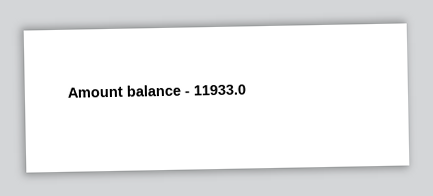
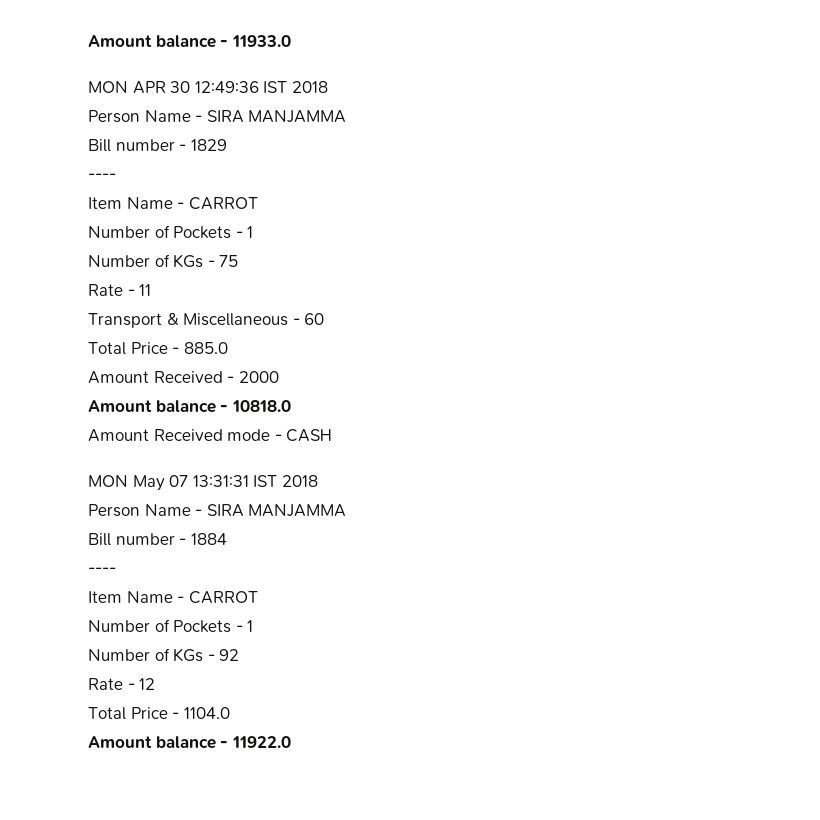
(246, 90) none -> [88,81,328,94] [88,110,347,123] [88,139,227,152] [88,173,116,180] [88,197,258,210] [88,225,254,239] [88,254,239,268] [88,284,152,296] [88,312,325,328] [88,342,228,355] [88,371,279,384] [88,400,291,413] [88,429,333,442] [88,475,318,491] [88,504,347,517] [88,533,227,546] [88,567,116,574] [88,591,258,604] [88,619,254,633] [88,648,240,662] [88,678,156,690] [88,707,230,720] [88,736,291,749] // MON APR 30 12:49:36 IST 2018 // Person Name - SIRA MANJAMMA // Bill number - 1829 // ---- // Item Name - CARROT // Number of Pockets - 1 // Number of KGs - 75 // Rate - 11 // Transport & Miscellaneous - 60 // Total Price - 885.0 // Amount Received - 2000 // Amount balance - 10818.0 // Amount Received mode - CASH // MON May 07 13:31:31 IST 2018 // Person Name - SIRA MANJAMMA // Bill number - 1884 // ---- // Item Name - CARROT // Number of Pockets - 1 // Number of KGs - 92 // Rate - 12 // Total Price - 1104.0 // Amount balance - 11922.0

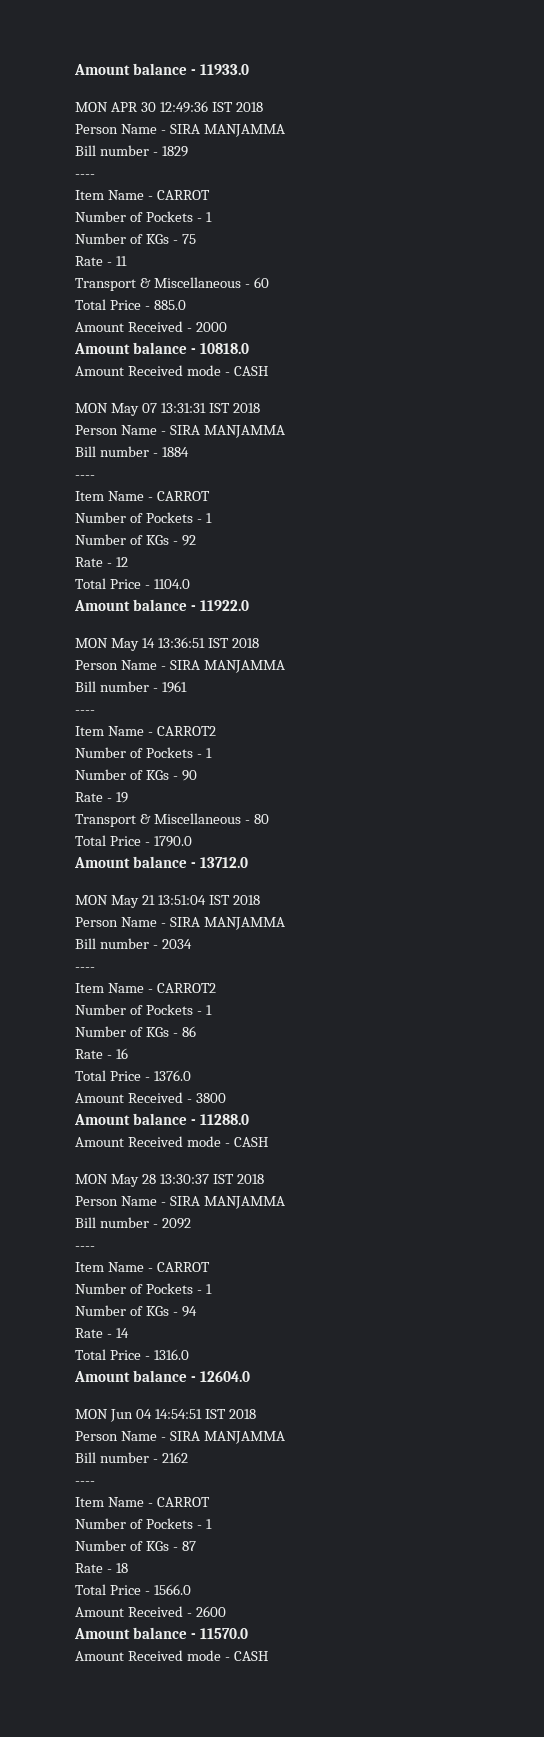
(291, 742) none -> [75,637,259,651] [75,660,285,673] [75,681,187,693] [75,710,95,714] [75,726,216,736] [75,747,212,758] [75,769,197,781] [75,792,128,803] [75,813,269,827] [75,835,192,847] [74,856,248,868] [75,895,260,908] [75,917,285,930] [75,938,192,949] [75,967,95,971] [75,983,216,993] [75,1004,212,1015] [75,1026,196,1037] [75,1048,128,1059] [75,1070,191,1081] [75,1092,226,1103] [74,1113,249,1125] [75,1136,268,1147] [75,1174,264,1187] [75,1196,285,1209] [75,1217,191,1229] [75,1246,95,1250] [75,1262,210,1272] [75,1283,212,1294] [75,1305,197,1317] [75,1328,129,1338] [75,1349,189,1360] [74,1370,250,1382] [75,1409,256,1422] [75,1431,285,1444] [75,1452,188,1463] [75,1481,95,1485] [75,1497,210,1507] [75,1518,212,1529] [75,1540,196,1551] [75,1563,128,1573] [75,1584,191,1595] [75,1606,226,1617] [74,1627,248,1639] [75,1650,268,1661] // MON May 14 13:36:51 IST 2018 // Person Name - SIRA MANJAMMA // Bill number - 1961 // ---- // Item Name - CARROT2 // Number of Pockets - 1 // Number of KGs - 90 // Rate - 19 // Transport & Miscellaneous - 80 // Total Price - 1790.0 // Amount balance - 13712.0 // MON May 21 13:51:04 IST 2018 // Person Name - SIRA MANJAMMA // Bill number - 2034 // ---- // Item Name - CARROT2 // Number of Pockets - 1 // Number of KGs - 86 // Rate - 16 // Total Price - 1376.0 // Amount Received - 3800 // Amount balance - 11288.0 // Amount Received mode - CASH // MON May 28 13:30:37 IST 2018 // Person Name - SIRA MANJAMMA // Bill number - 2092 // ---- // Item Name - CARROT // Number of Pockets - 1 // Number of KGs - 94 // Rate - 14 // Total Price - 1316.0 // Amount balance - 12604.0 // MON Jun 04 14:54:51 IST 2018 // Person Name - SIRA MANJAMMA // Bill number - 2162 // ---- // Item Name - CARROT // Number of Pockets - 1 // Number of KGs - 87 // Rate - 18 // Total Price - 1566.0 // Amount Received - 2600 // Amount balance - 11570.0 // Amount Received mode - CASH

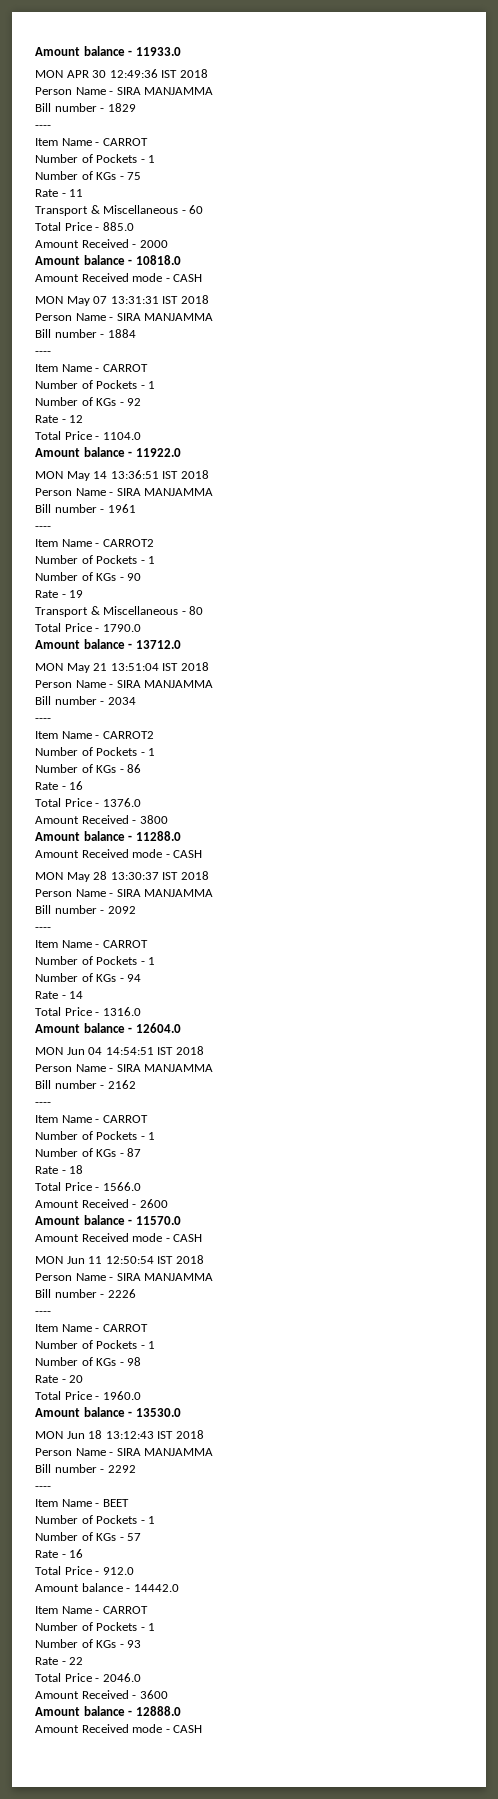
(268, 1656) none -> [35,1255,204,1264] [35,1273,214,1281] [35,1289,136,1298] [35,1311,51,1315] [35,1324,148,1332] [35,1340,156,1349] [35,1357,142,1366] [35,1375,84,1383] [35,1391,141,1400] [35,1407,181,1417] [35,1430,204,1439] [35,1448,214,1456] [35,1464,136,1473] [35,1486,51,1490] [35,1499,129,1507] [35,1515,156,1524] [35,1532,142,1541] [35,1549,84,1558] [35,1566,134,1575] [35,1583,179,1592] [35,1606,148,1614] [35,1622,156,1631] [35,1639,142,1648] [35,1657,84,1665] [35,1673,141,1682] [35,1690,168,1699] [35,1706,181,1716] [35,1724,203,1733] // MON Jun 11 12:50:54 IST 2018 // Person Name - SIRA MANJAMMA // Bill number - 2226 // ---- // Item Name - CARROT // Number of Pockets - 1 // Number of KGs - 98 // Rate - 20 // Total Price - 1960.0 // Amount balance - 13530.0 // MON Jun 18 13:12:43 IST 2018 // Person Name - SIRA MANJAMMA // Bill number - 2292 // ---- // Item Name - BEET // Number of Pockets - 1 // Number of KGs - 57 // Rate - 16 // Total Price - 912.0 // Amount balance - 14442.0 // Item Name - CARROT // Number of Pockets - 1 // Number of KGs - 93 // Rate - 22 // Total Price - 2046.0 // Amount Received - 3600 // Amount balance - 12888.0 // Amount Received mode - CASH

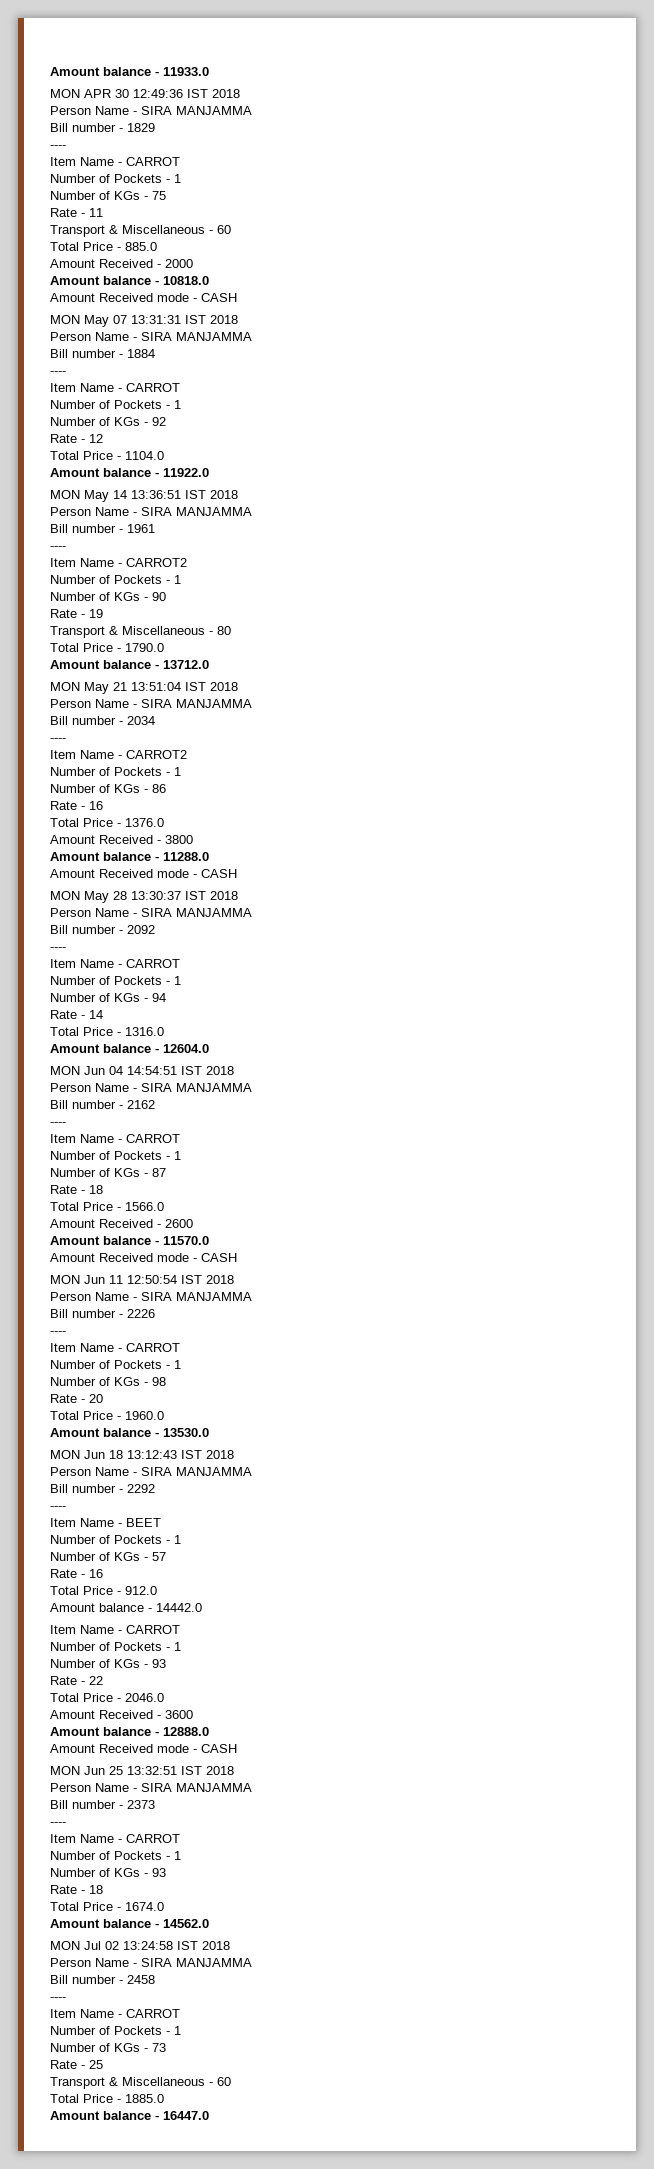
(203, 1729) none -> [50,1766,234,1775] [50,1783,252,1792] [50,1800,155,1809] [50,1822,66,1826] [50,1834,180,1843] [50,1851,181,1860] [50,1868,166,1877] [50,1885,103,1894] [50,1902,164,1911] [50,1919,209,1928] [50,1941,230,1950] [50,1958,252,1967] [50,1975,155,1984] [50,1997,66,2001] [50,2009,180,2018] [50,2026,181,2035] [50,2043,166,2052] [50,2060,103,2069] [50,2077,231,2089] [50,2094,164,2103] [50,2111,209,2120] // MON Jun 25 13:32:51 IST 2018 // Person Name - SIRA MANJAMMA // Bill number - 2373 // ---- // Item Name - CARROT // Number of Pockets - 1 // Number of KGs - 93 // Rate - 18 // Total Price - 1674.0 // Amount balance - 14562.0 // MON Jul 02 13:24:58 IST 2018 // Person Name - SIRA MANJAMMA // Bill number - 2458 // ---- // Item Name - CARROT // Number of Pockets - 1 // Number of KGs - 73 // Rate - 25 // Transport & Miscellaneous - 60 // Total Price - 1885.0 // Amount balance - 16447.0

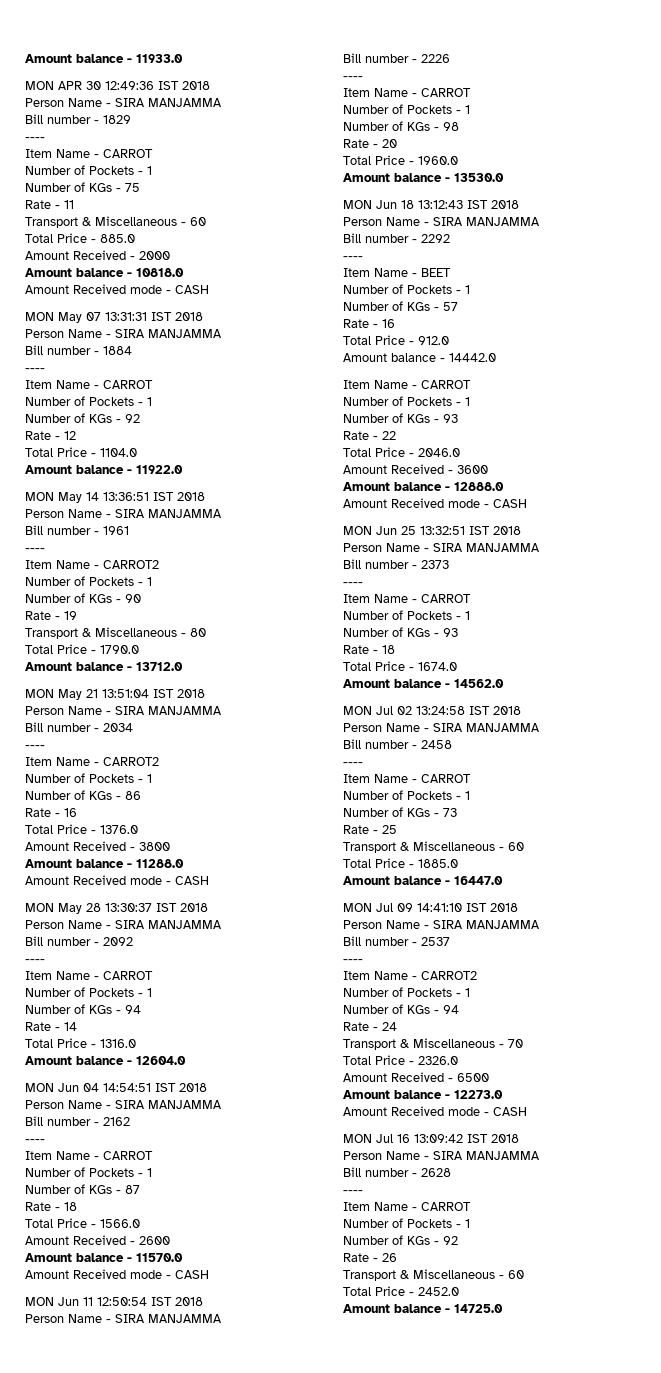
(209, 2115) none -> [343,903,518,912] [343,920,540,929] [343,936,450,946] [343,959,363,963] [343,971,477,980] [343,987,470,997] [343,1004,459,1014] [343,1022,397,1031] [343,1038,523,1050] [343,1055,458,1065] [343,1072,489,1082] [343,1090,503,1099] [343,1106,527,1116] [343,1134,519,1143] [343,1151,540,1160] [343,1167,451,1177] [343,1190,363,1194] [343,1202,471,1211] [343,1218,470,1228] [343,1235,458,1245] [343,1253,397,1262] [343,1269,524,1281] [343,1286,459,1296] [343,1304,503,1313] // MON Jul 09 14:41:10 IST 2018 // Person Name - SIRA MANJAMMA // Bill number - 2537 // ---- // Item Name - CARROT2 // Number of Pockets - 1 // Number of KGs - 94 // Rate - 24 // Transport & Miscellaneous - 70 // Total Price - 2326.0 // Amount Received - 6500 // Amount balance - 12273.0 // Amount Received mode - CASH // MON Jul 16 13:09:42 IST 2018 // Person Name - SIRA MANJAMMA // Bill number - 2628 // ---- // Item Name - CARROT // Number of Pockets - 1 // Number of KGs - 92 // Rate - 26 // Transport & Miscellaneous - 60 // Total Price - 2452.0 // Amount balance - 14725.0

